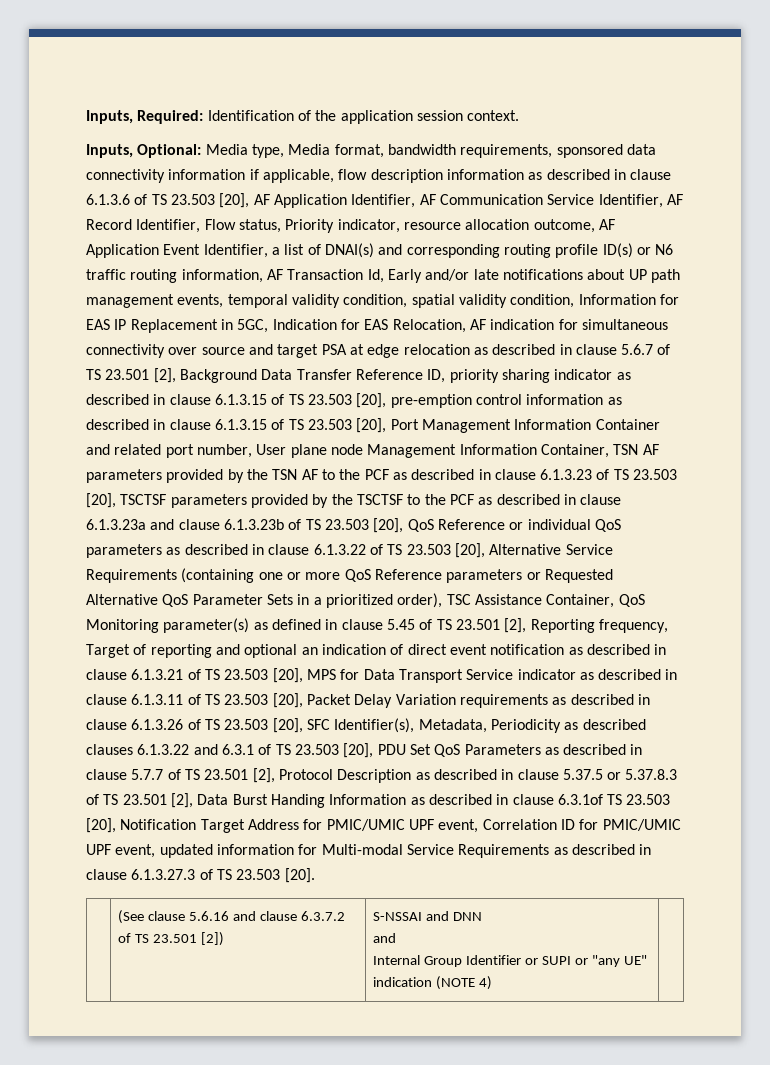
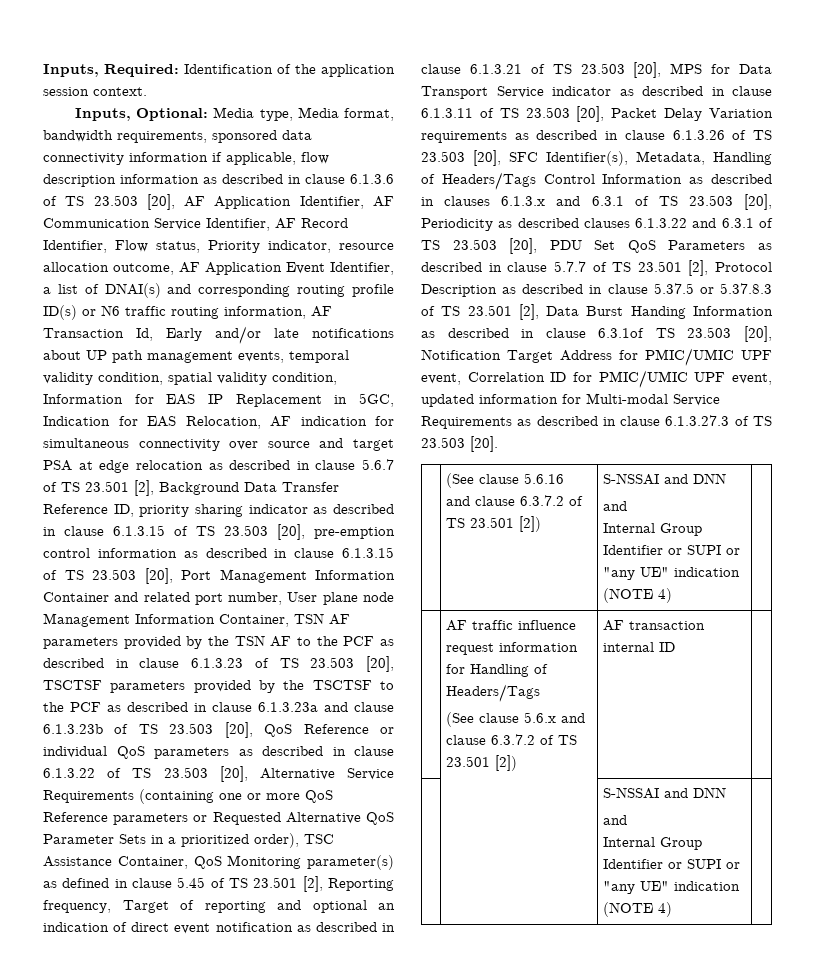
(487, 726) none -> [713,152,772,165] [421,172,772,190] [421,194,772,210] Handling of Headers/Tags Control Information as described in clauses 6.1.3.x and 6.3.1 of TS 23.503 [20],
(493, 983) none -> [446,620,577,631] [446,642,579,655] [446,664,549,677] [446,684,541,702] [446,712,586,727] [446,734,578,745] [446,755,518,771] [603,620,706,631] [603,642,676,652] [603,787,727,799] [603,815,628,825] [603,837,703,850] [603,859,741,869] [603,881,741,894] [603,902,673,917] // | AF traffic influence request information for Handling of Headers/Tags // (See clause 5.6.x and clause 6.3.7.2 of TS 23.501 [2]) | AF transaction internal ID | // | | S-NSSAI and DNN // and // Internal Group Identifier or SUPI or "any UE" indication (NOTE 4) |

